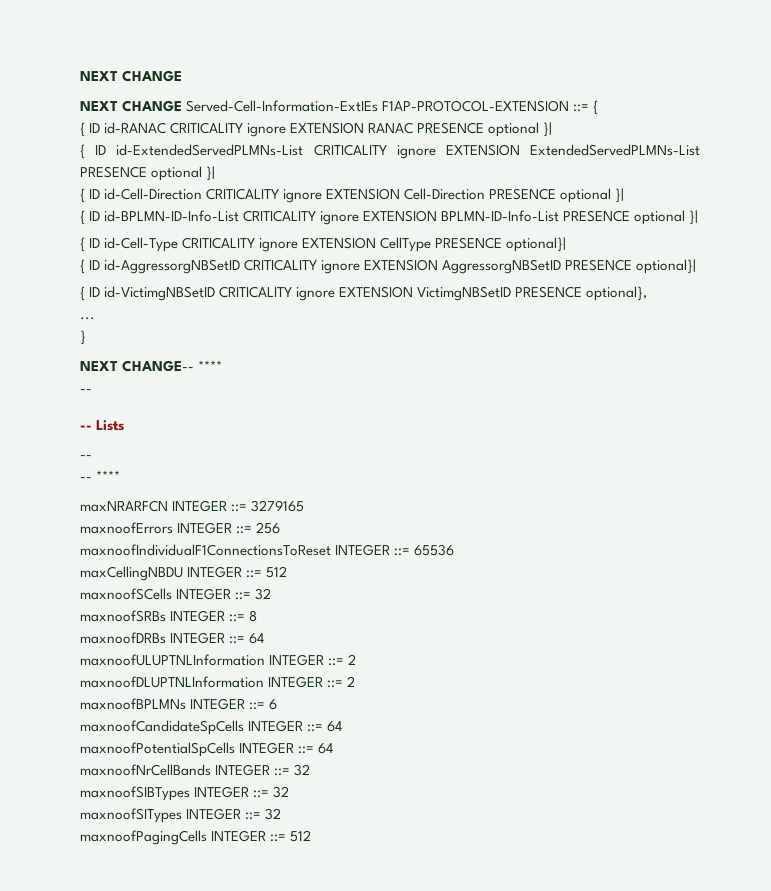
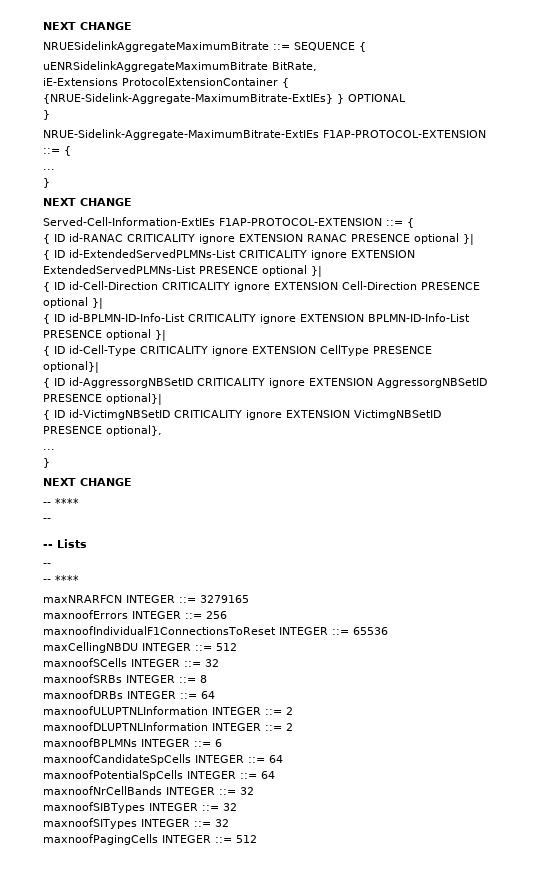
[80,70,183,82] [80,100,183,112] NEXT CHANGE // NEXT CHANGE -> [43,22,132,30] [43,41,366,52] [43,61,317,72] [43,77,289,88] [43,93,406,104] [43,110,50,120] [43,129,486,140] [43,146,71,156] [43,169,55,170] [43,178,50,188] [43,198,132,206] NEXT CHANGE // NRUESidelinkAggregateMaximumBitrate ::= SEQUENCE { // uENRSidelinkAggregateMaximumBitrate BitRate, // iE-Extensions ProtocolExtensionContainer { {NRUE-Sidelink-Aggregate-MaximumBitrate-ExtIEs} } OPTIONAL // } // NRUE-Sidelink-Aggregate-MaximumBitrate-ExtIEs F1AP-PROTOCOL-EXTENSION ::= { // ... // } // NEXT CHANGE //
[122,360,195,372] CHANGE-- -> [80,478,132,486] [43,502,51,506] CHANGE // --

